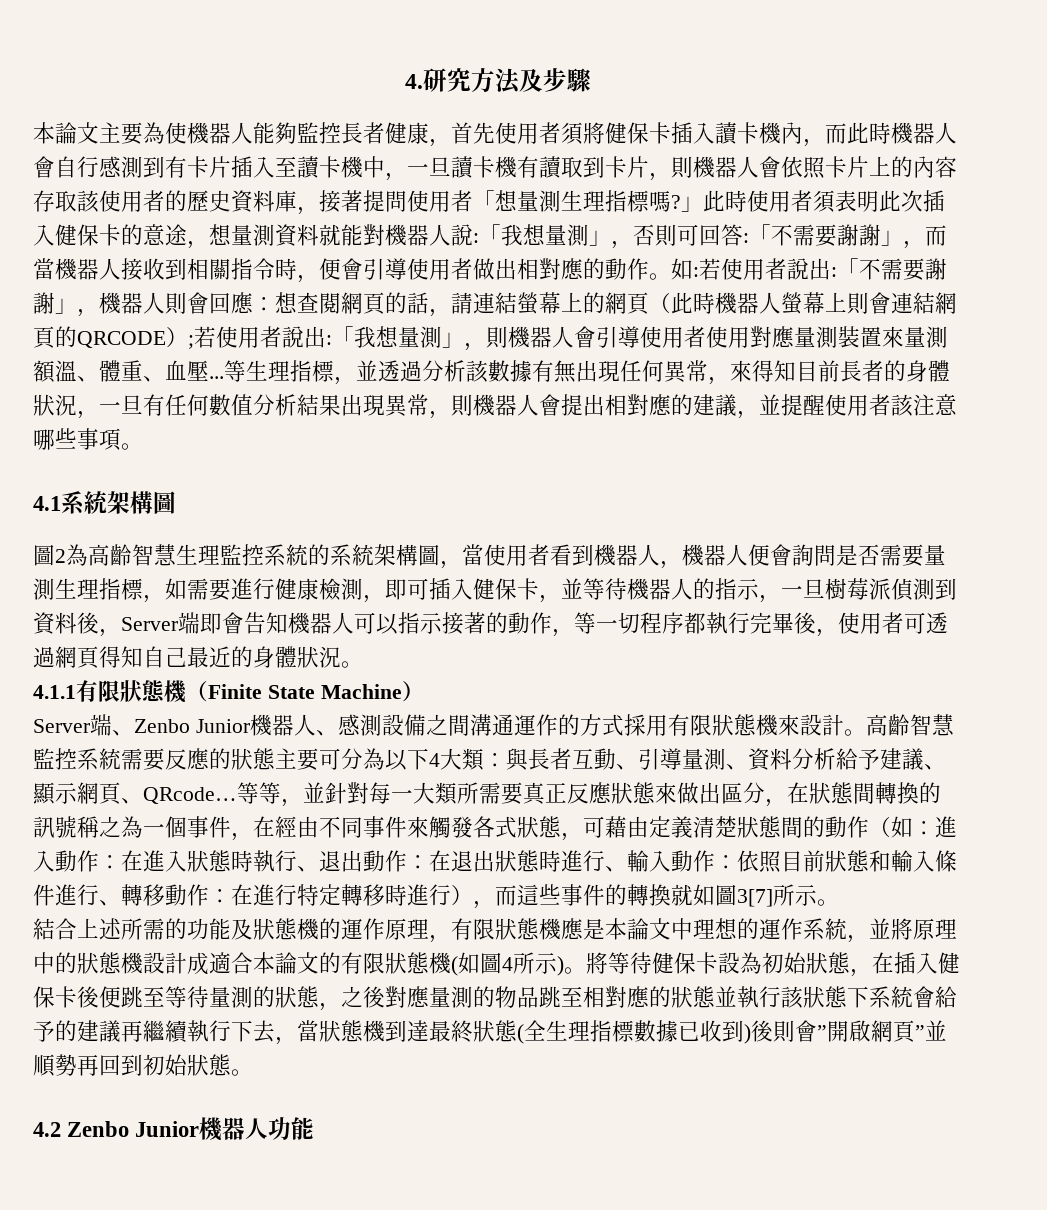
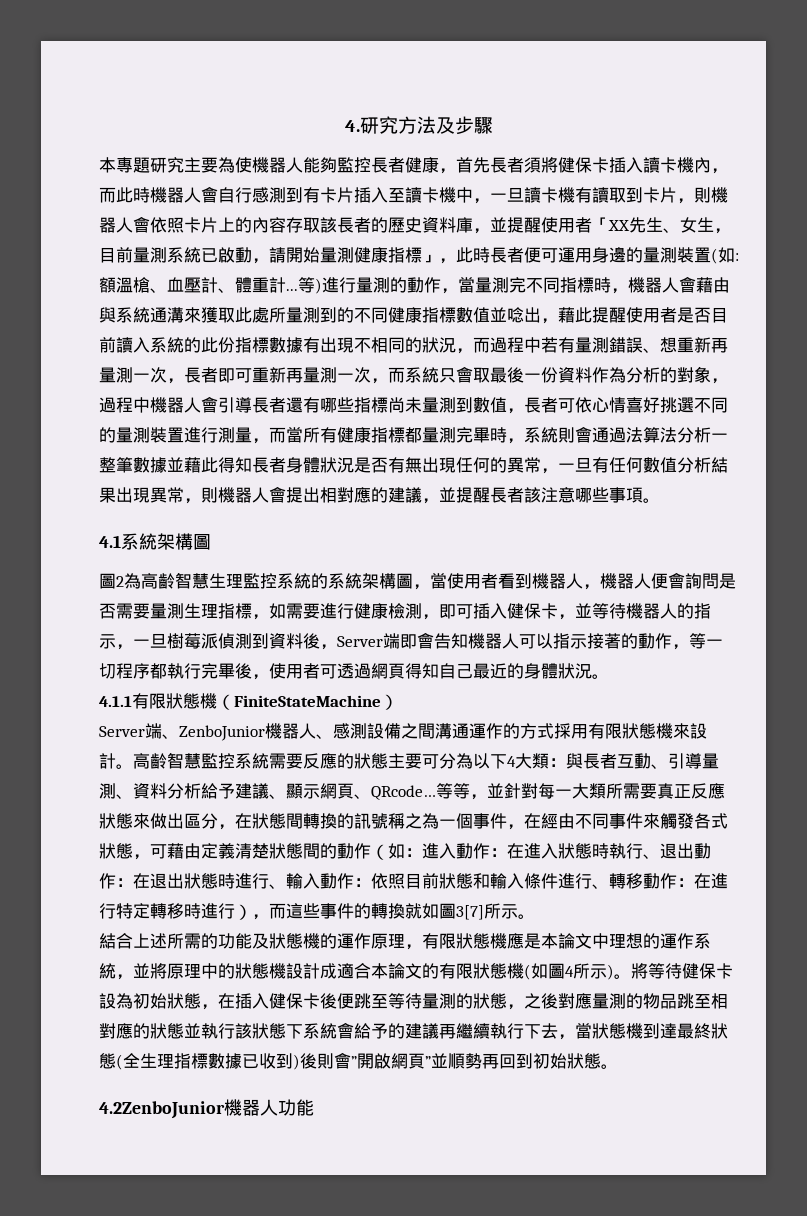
[55,122,99,144] 論文 -> [116,157,184,173] 專題研究
[495,122,539,144] 使用 -> [490,157,507,173] 長
[99,190,143,212] 使用 -> [337,217,354,233] 長
[319,190,945,213] [33,224,947,249] [33,258,947,283] [33,292,957,317] [33,326,948,351] [33,360,950,385] [33,394,77,416] 接著提問使用者「想量測生理指標嗎?」此時使用者須表明此次插入健保卡的意途，想量測資料就能對機器人說:「我想量測」，否則可回答:「不需要謝謝」，而當機器人接收到相關指令時，便會引導使用者做出相對應的動作。如:若使用者說出:「不需要謝謝」，機器人則會回應：想查閱網頁的話，請連結螢幕上的網頁（此時機器人螢幕上則會連結網頁的QRCODE）;若使用者說出:「我想量測」，則機器人會引導使用者使用對應量測裝置來量測額溫、體重、血壓...等生理指標，並透過分析該數據有無出現任何異常，來得知目前長者的身體狀況 -> [490,217,731,234] [99,247,739,264] [99,276,730,294] [99,307,728,324] [99,337,728,354] [99,366,728,384] [99,396,728,414] [99,426,728,444] [99,457,541,473] 並提醒使用者「XX先生、女生，目前量測系統已啟動，請開始量測健康指標」，此時長者便可運用身邊的量測裝置(如:額溫槍、血壓計、體重計...等)進行量測的動作，當量測完不同指標時，機器人會藉由與系統通溝來獲取此處所量測到的不同健康指標數值並唸出，藉此提醒使用者是否目前讀入系統的此份指標數據有出現不相同的狀況，而過程中若有量測錯誤、想重新再量測一次，長者即可重新再量測一次，而系統只會取最後一份資料作為分析的對象，過程中機器人會引導長者還有哪些指標尚未量測到數值，長者可依心情喜好挑選不同的量測裝置進行測量，而當所有健康指標都量測完畢時，系統則會通過法算法分析一整筆數據並藉此得知長者身體狀況是否有無出現任何的異常
[825,394,869,416] 使用 -> [490,487,507,503] 長
[208,684,402,699] Finite State Machine -> [234,695,381,707] FiniteStateMachine
[134,719,250,733] Zenbo Junior -> [179,725,265,741] ZenboJunior
[33,1121,200,1137] 4.2 Zenbo Junior -> [99,1101,225,1119] 4.2ZenboJunior

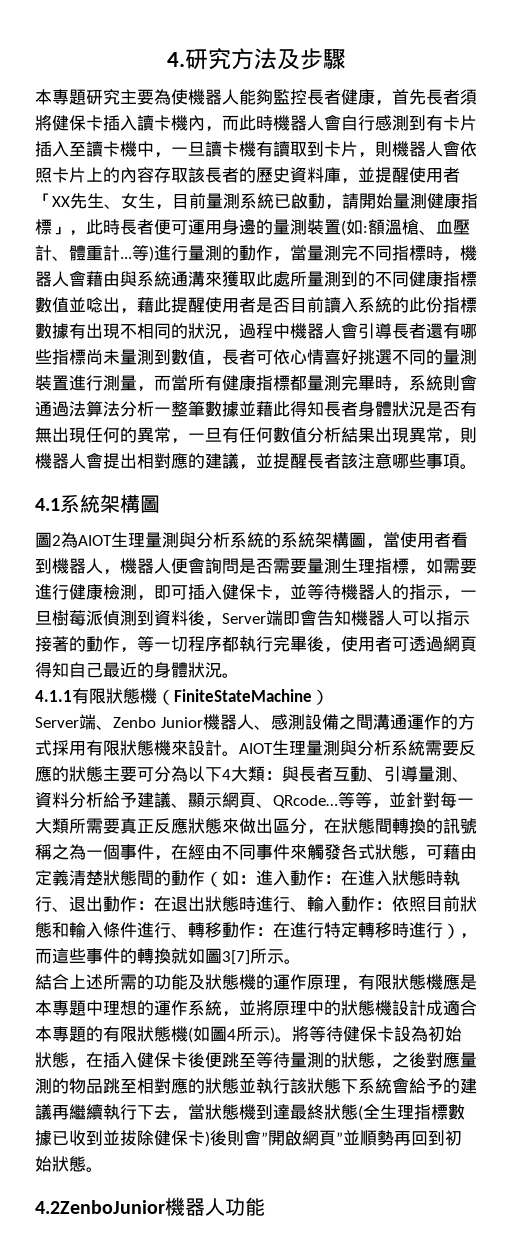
[473,337,728,353] [99,366,728,384] 而過程中若有量測錯誤、想重新再量測一次，長者即可重新再量測一次，而系統只會取最後一份資料作為分析的對象， -> (239, 337) none
[141,572,277,589] 高齡智慧生理監控 -> [78,532,230,548] AIOT生理量測與分析
[179,725,265,741] ZenboJunior -> [113,717,203,728] Zenbo Junior
[133,752,235,769] 高齡智慧監控 -> [239,740,391,756] AIOT生理量測與分析
[558,933,592,949] 論文 -> [52,1000,86,1016] 專題
[388,963,422,979] 論文 -> [52,1026,86,1042] 專題
(293, 1061) none -> [103,1130,205,1146] 並拔除健保卡

